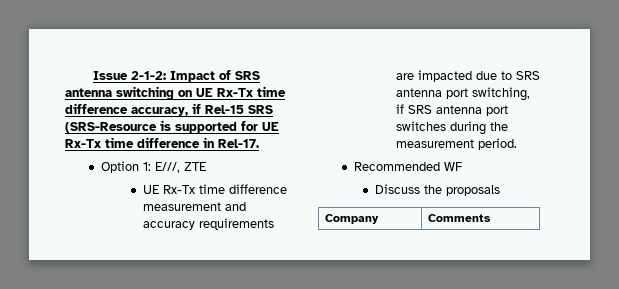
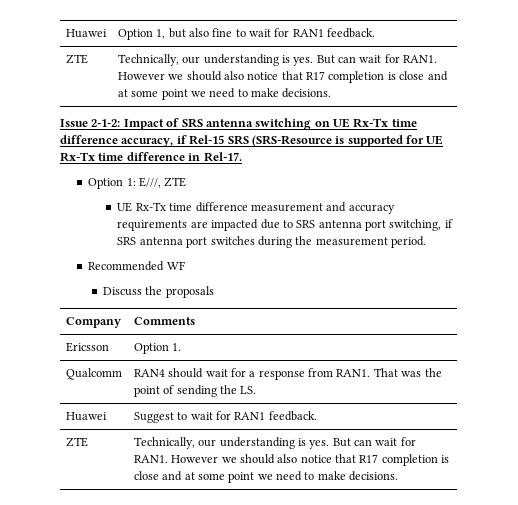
(93, 75) none -> [65,29,107,38] [117,28,376,40] [65,54,88,64] [117,54,438,66] [117,71,448,83] [117,88,332,100] Huawei | Option 1, but also fine to wait for RAN1 feedback. // ZTE | Technically, our understanding is yes. But can wait for RAN1. However we should also notice that R17 completion is close and at some point we need to make decisions. //
(492, 218) none -> [65,342,109,352] [133,343,182,354] [65,368,122,380] [133,368,442,380] [133,385,257,397] [65,412,107,421] [133,411,317,423] [65,437,88,447] [133,437,416,449] [133,454,450,466] [133,471,399,483] // Ericsson | Option 1. // Qualcomm | RAN4 should wait for a response from RAN1. That was the point of sending the LS. // Huawei | Suggest to wait for RAN1 feedback. // ZTE | Technically, our understanding is yes. But can wait for RAN1. However we should also notice that R17 completion is close and at some point we need to make decisions.

